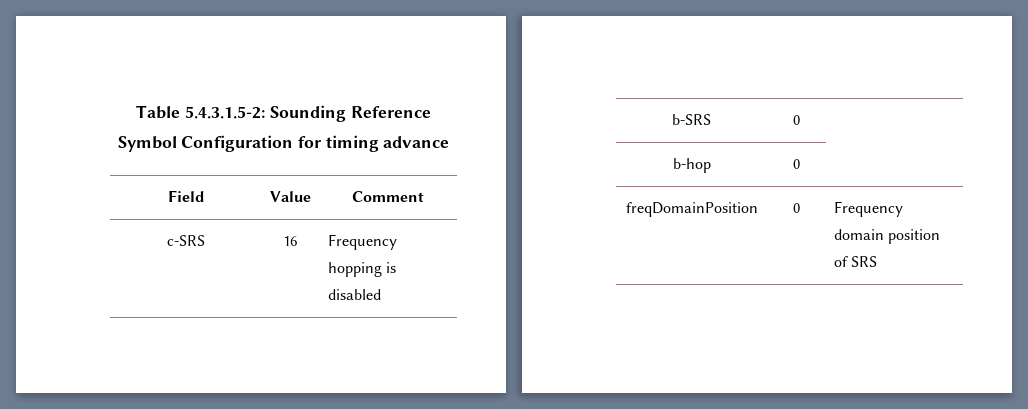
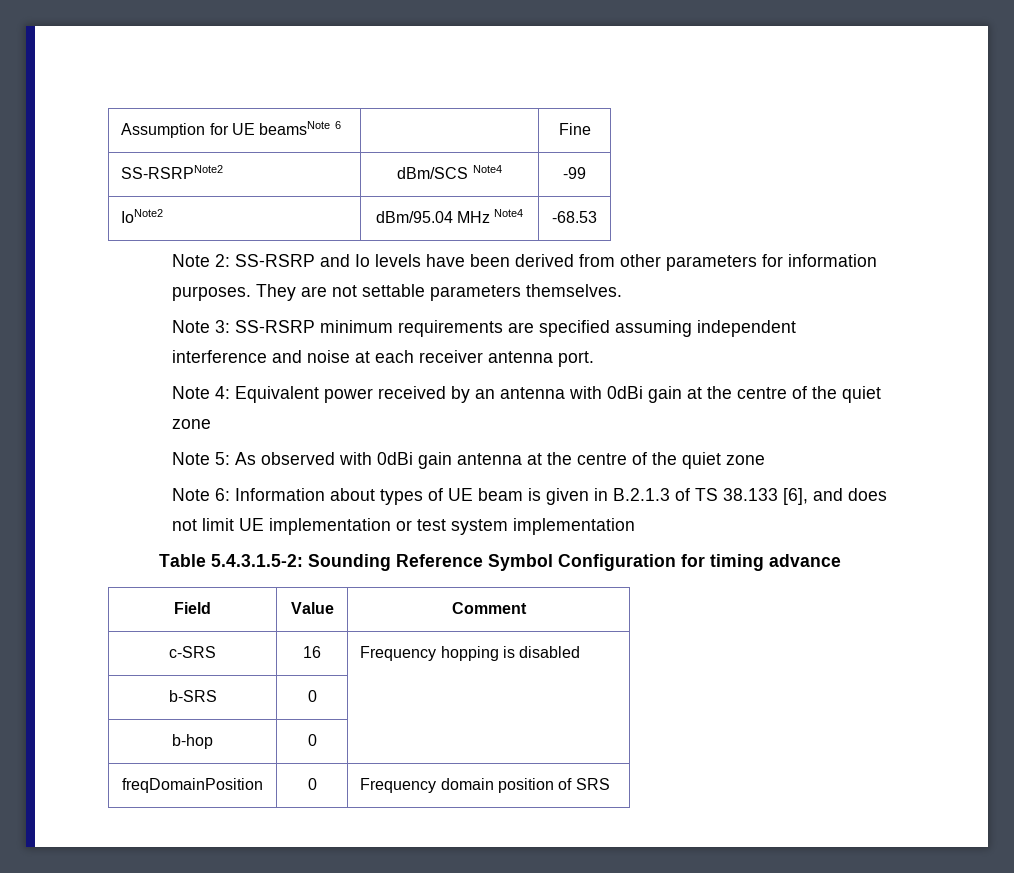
(136, 112) none -> [121,121,341,138] [558,123,591,135] [121,165,224,179] [397,165,502,179] [563,167,586,179] [121,209,164,223] [375,209,524,223] [552,211,597,223] [172,254,878,271] [172,284,623,301] [172,320,797,337] [172,350,595,367] [172,386,882,403] [172,419,212,429] [172,452,766,469] [172,488,888,505] [172,518,636,535] Assumption for UE beamsNote 6 | | Fine // SS-RSRPNote2 | dBm/SCS Note4 | -99 // IoNote2 | dBm/95.04 MHz Note4 | -68.53 // Note 2: SS-RSRP and Io levels have been derived from other parameters for information purposes. They are not settable parameters themselves. // Note 3: SS-RSRP minimum requirements are specified assuming independent interference and noise at each receiver antenna port. // Note 4: Equivalent power received by an antenna with 0dBi gain at the centre of the quiet zone // Note 5: As observed with 0dBi gain antenna at the centre of the quiet zone // Note 6: Information about types of UE beam is given in B.2.1.3 of TS 38.133 [6], and does not limit UE implementation or test system implementation //

